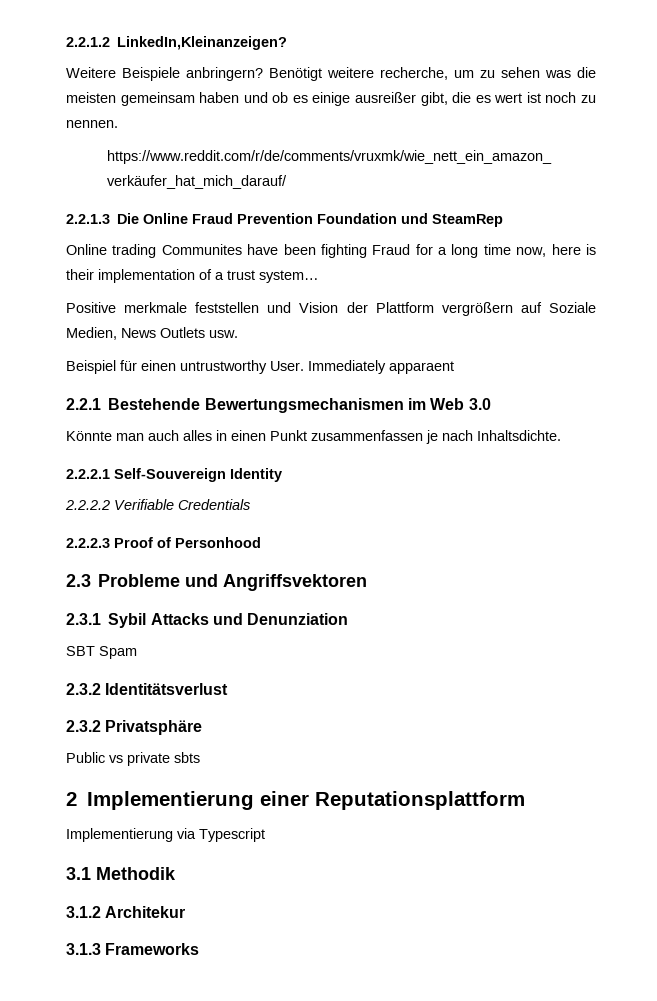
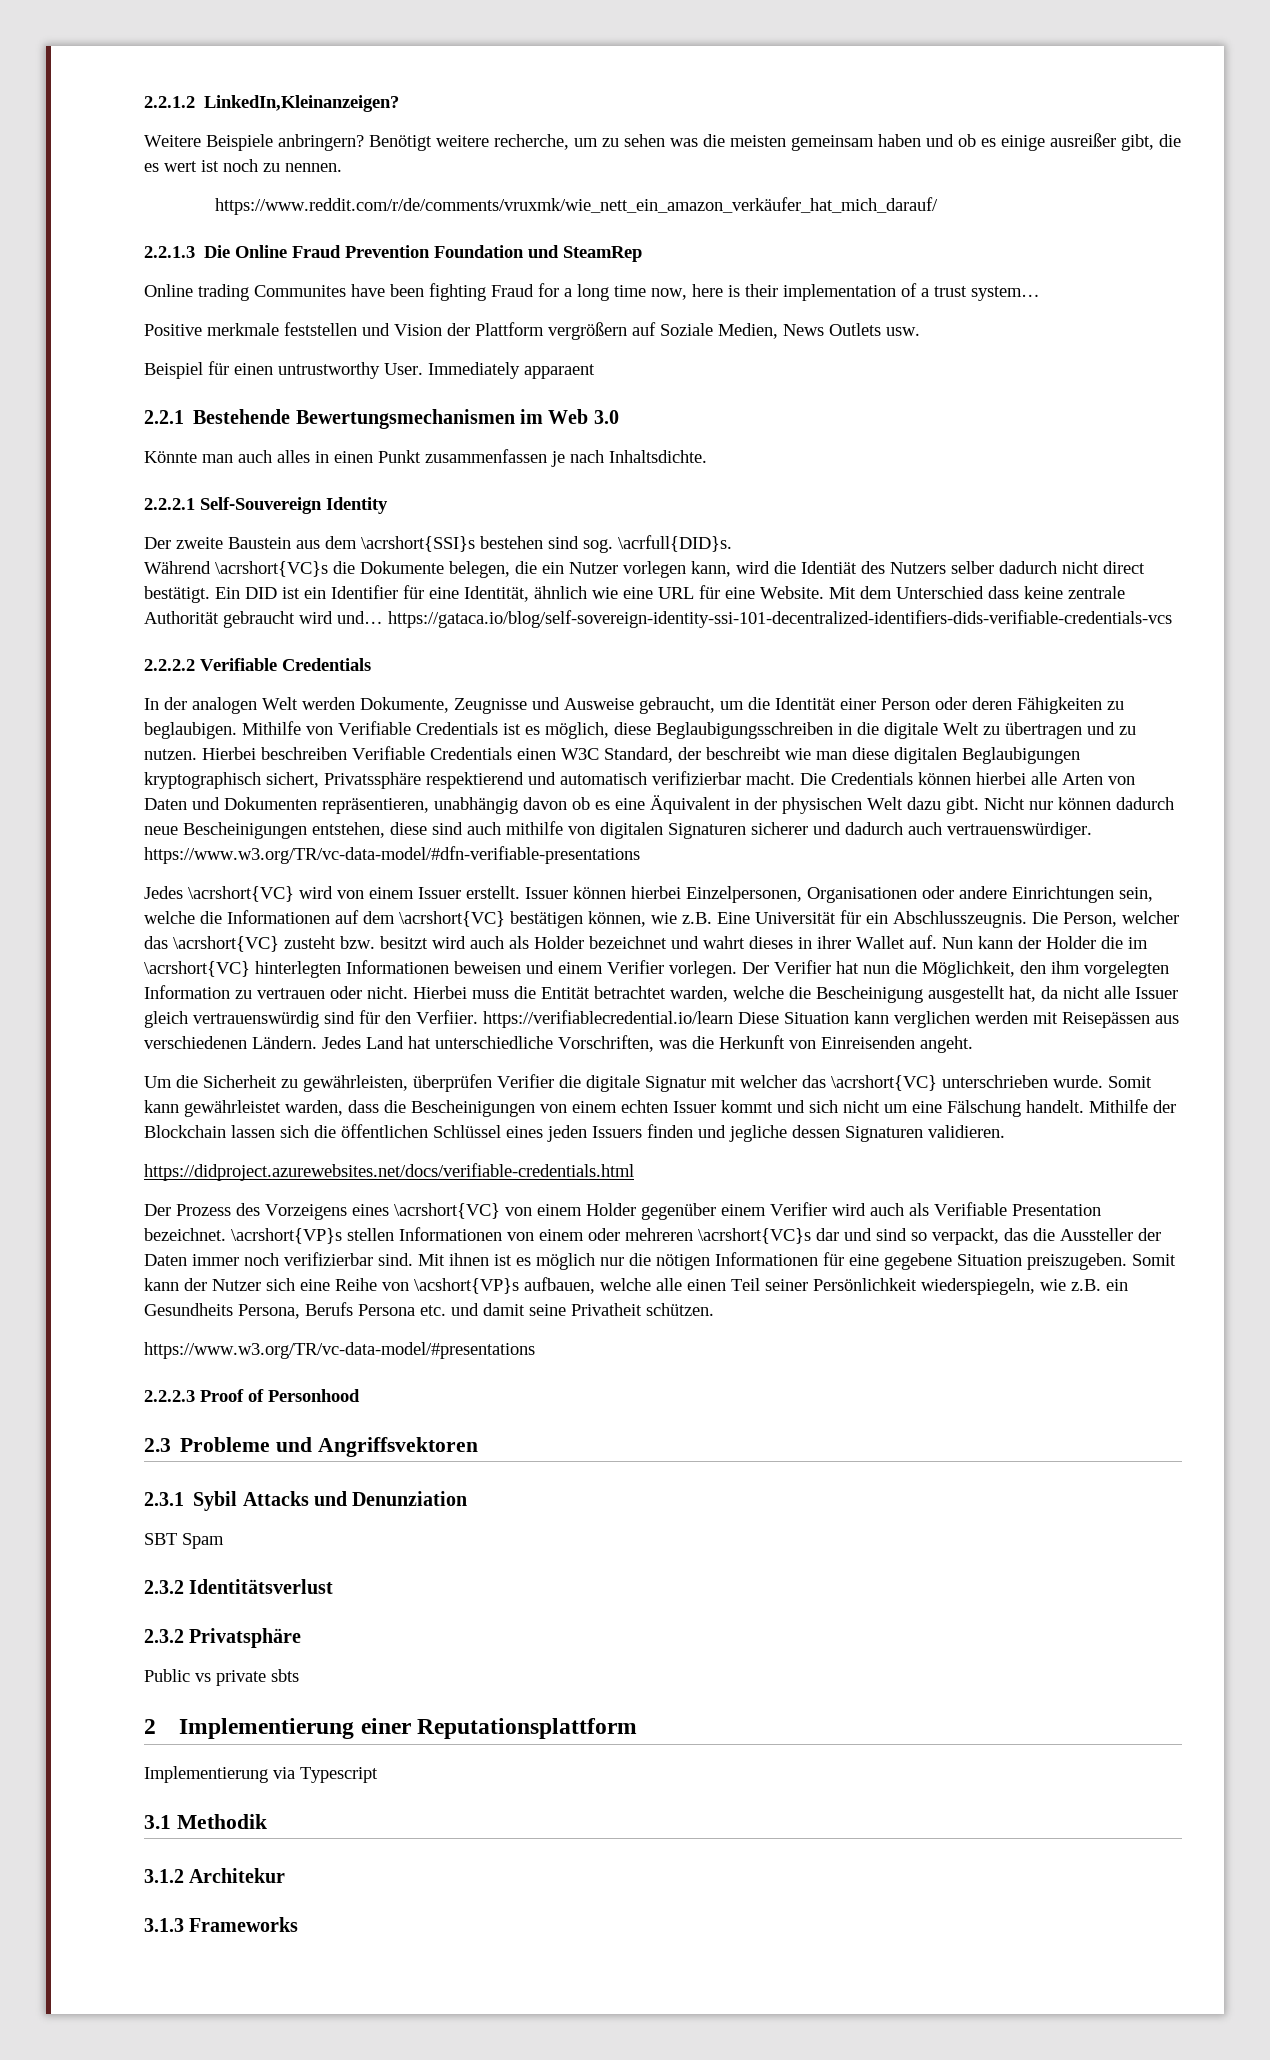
[65,499,250,510] 2.2.2.2 Verifiable Credentials -> [144,535,732,553] [144,561,1145,578] [144,585,1125,603] [144,610,1172,628] [144,658,371,671] [144,697,1124,714] [144,721,1136,739] [144,746,1080,764] [144,771,1135,789] [144,795,1174,814] [144,821,1092,839] [144,846,640,864] [144,886,1153,903] [144,910,1179,928] [144,935,1148,952] [144,960,1169,978] [144,985,1178,1003] [144,1010,1179,1028] [144,1035,973,1053] [144,1074,1152,1092] [144,1099,1176,1117] [144,1124,1005,1142] [144,1163,634,1181] [144,1202,1101,1220] [144,1227,1161,1245] [144,1252,1176,1270] [144,1277,1128,1295] [144,1302,714,1319] [144,1342,535,1359] Der zweite Baustein aus dem \acrshort{SSI}s bestehen sind sog. \acrfull{DID}s. // Während \acrshort{VC}s die Dokumente belegen, die ein Nutzer vorlegen kann, wird die Identiät des Nutzers selber dadurch nicht direct bestätigt. Ein DID ist ein Identifier für eine Identität, ähnlich wie eine URL für eine Website. Mit dem Unterschied dass keine zentrale Authorität gebraucht wird und… https://gataca.io/blog/self-sovereign-identity-ssi-101-decentralized-identifiers-dids-verifiable-credentials-vcs // 2.2.2.2 Verifiable Credentials // In der analogen Welt werden Dokumente, Zeugnisse und Ausweise gebraucht, um die Identität einer Person oder deren Fähigkeiten zu beglaubigen. Mithilfe von Verifiable Credentials ist es möglich, diese Beglaubigungsschreiben in die digitale Welt zu übertragen und zu nutzen. Hierbei beschreiben Verifiable Credentials einen W3C Standard, der beschreibt wie man diese digitalen Beglaubigungen kryptographisch sichert, Privatssphäre respektierend und automatisch verifizierbar macht. Die Credentials können hierbei alle Arten von Daten und Dokumenten repräsentieren, unabhängig davon ob es eine Äquivalent in der physischen Welt dazu gibt. Nicht nur können dadurch neue Bescheinigungen entstehen, diese sind auch mithilfe von digitalen Signaturen sicherer und dadurch auch vertrauenswürdiger. https://www.w3.org/TR/vc-data-model/#dfn-verifiable-presentations // Jedes \acrshort{VC} wird von einem Issuer erstellt. Issuer können hierbei Einzelpersonen, Organisationen oder andere Einrichtungen sein, welche die Informationen auf dem \acrshort{VC} bestätigen können, wie z.B. Eine Universität für ein Abschlusszeugnis. Die Person, welcher das \acrshort{VC} zusteht bzw. besitzt wird auch als Holder bezeichnet und wahrt dieses in ihrer Wallet auf. Nun kann der Holder die im \acrshort{VC} hinterlegten Informationen beweisen und einem Verifier vorlegen. Der Verifier hat nun die Möglichkeit, den ihm vorgelegten Information zu vertrauen oder nicht. Hierbei muss die Entität betrachtet warden, welche die Bescheinigung ausgestellt hat, da nicht alle Issuer gleich vertrauenswürdig sind für den Verfiier. https://verifiablecredential.io/learn Diese Situation kann verglichen werden mit Reisepässen aus verschiedenen Ländern. Jedes Land hat unterschiedliche Vorschriften, was die Herkunft von Einreisenden angeht. // Um die Sicherheit zu gewährleisten, überprüfen Verifier die digitale Signatur mit welcher das \acrshort{VC} unterschrieben wurde. Somit kann gewährleistet warden, dass die Bescheinigungen von einem echten Issuer kommt und sich nicht um eine Fälschung handelt. Mithilfe der Blockchain lassen sich die öffentlichen Schlüssel eines jeden Issuers finden und jegliche dessen Signaturen validieren. // https://didproject.azurewebsites.net/docs/verifiable-credentials.html // Der Prozess des Vorzeigens eines \acrshort{VC} von einem Holder gegenüber einem Verifier wird auch als Verifiable Presentation bezeichnet. \acrshort{VP}s stellen Informationen von einem oder mehreren \acrshort{VC}s dar und sind so verpackt, das die Aussteller der Daten immer noch verifizierbar sind. Mit ihnen ist es möglich nur die nötigen Informationen für eine gegebene Situation preiszugeben. Somit kann der Nutzer sich eine Reihe von \acshort{VP}s aufbauen, welche alle einen Teil seiner Persönlichkeit wiederspiegeln, wie z.B. ein Gesundheits Persona, Berufs Persona etc. und damit seine Privatheit schützen. // https://www.w3.org/TR/vc-data-model/#presentations

